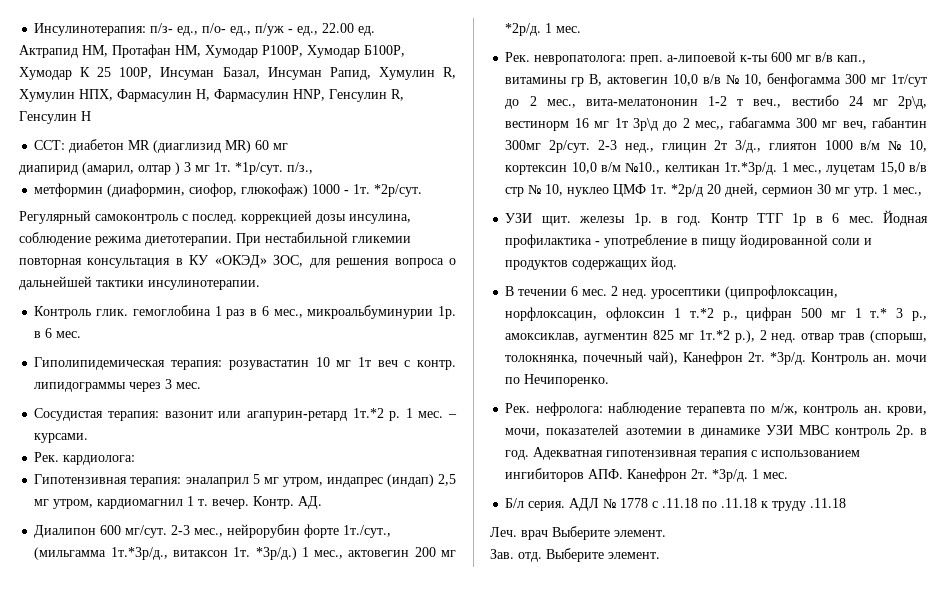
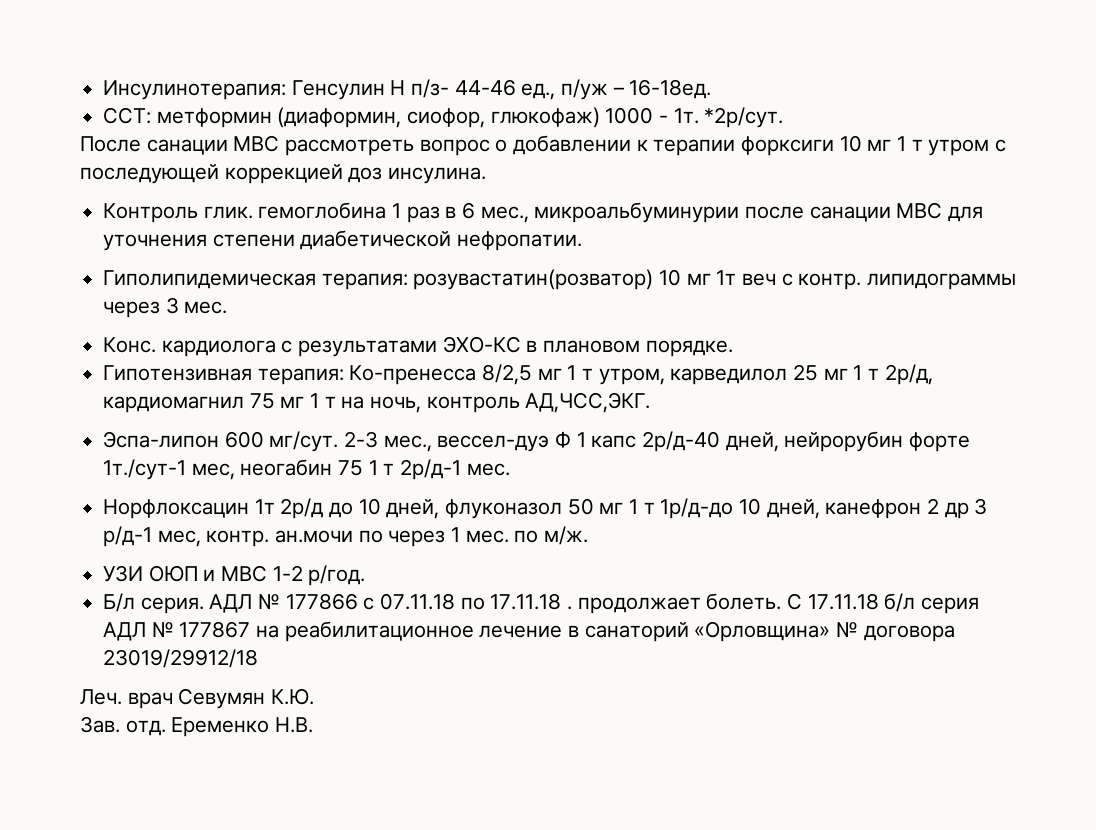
[150,23,376,36] [19,44,405,58] [19,67,456,80] [19,89,404,102] [19,111,91,124] [34,139,289,153] [19,162,313,175] п/з- ед., п/о- ед., п/уж - ед., 22.00 ед. // Актрапид НМ, Протафан НМ, Хумодар Р100Р, Хумодар Б100Р, Хумодар К 25 100Р, Инсуман Базал, Инсуман Рапид, Хумулин R, Хумулин НПХ, Фармасулин Н, Фармасулин НNР, Генсулин R, Генсулин Н // ССТ: диабетон МR (диаглизид МR) 60 мг // диапирид (амарил, олтар ) 3 мг 1т. *1р/сут. п/з., // -> [291,79,712,100] [103,107,152,124] Генсулин Н п/з- 44-46 ед., п/уж – 16-18ед. // ССТ:
[19,210,411,224] [19,232,411,246] [19,255,457,268] [19,276,260,290] Регулярный самоконтроль с послед. коррекцией дозы инсулина, соблюдение режима диетотерапии. При нестабильной гликемии повторная консультация в КУ «ОКЭД» ЗОС, для решения вопроса о дальнейшей тактики инсулинотерапии. -> [80,135,1007,156] [80,164,487,184] После санации МВС рассмотреть вопрос о добавлении к терапии форксиги 10 мг 1 т утром с последующей коррекцией доз инсулина.
[438,306,457,319] [34,328,82,338] 1р. в 6 мес. -> [745,202,984,222] [103,230,583,251] после санации МВС для уточнения степени диабетической нефропатии.
[228,360,309,370] розувастатин -> [413,269,654,290] розувастатин(розватор)
[34,408,457,421] [34,433,89,443] [34,452,136,465] [34,474,456,487] [34,496,323,509] [34,524,392,538] [34,547,456,560] [505,23,582,36] [505,51,867,65] [505,73,927,87] [505,95,928,109] [505,117,927,131] [505,140,928,153] [505,162,928,175] [505,183,923,197] [505,210,928,226] [505,234,873,248] [505,256,678,270] [505,285,839,299] [505,307,928,321] [505,330,928,343] [505,351,927,365] [505,374,610,387] [505,402,927,416] [505,424,927,438] [505,447,861,460] [505,468,789,482] [505,498,847,511] Сосудистая терапия: вазонит или агапурин-ретард 1т.*2 р. 1 мес. – курсами. // Рек. кардиолога: // Гипотензивная терапия: эналаприл 5 мг утром, индапрес (индап) 2,5 мг утром, кардиомагнил 1 т. вечер. Контр. АД. // Диалипон 600 мг/сут. 2-3 мес., нейрорубин форте 1т./сут., (мильгамма 1т.*3р/д., витаксон 1т. *3р/д.) 1 мес., актовегин 200 мг *2р/д. 1 мес. // Рек. невропатолога: преп. а-липоевой к-ты 600 мг в/в кап., витамины гр В, актовегин 10,0 в/в № 10, бенфогамма 300 мг 1т/сут до 2 мес., вита-мелатононин 1-2 т веч., вестибо 24 мг 2р\д, вестинорм 16 мг 1т 3р\д до 2 мес,, габагамма 300 мг веч, габантин 300мг 2р/сут. 2-3 нед., глицин 2т 3/д., глиятон 1000 в/м № 10, кортексин 10,0 в/м №10., келтикан 1т.*3р/д. 1 мес., луцетам 15,0 в/в стр № 10, нуклео ЦМФ 1т. *2р/д 20 дней, сермион 30 мг утр. 1 мес., // УЗИ щит. железы 1р. в год. Контр ТТГ 1р в 6 мес. Йодная профилактика - употребление в пищу йодированной соли и продуктов содержащих йод. // В течении 6 мес. 2 нед. уросептики (ципрофлоксацин, норфлоксацин, офлоксин 1 т.*2 р., цифран 500 мг 1 т.* 3 р., амоксиклав, аугментин 825 мг 1т.*2 р.), 2 нед. отвар трав (спорыш, толокнянка, почечный чай), Канефрон 2т. *3р/д. Контроль ан. мочи по Нечипоренко. // Рек. нефролога: наблюдение терапевта по м/ж, контроль ан. крови, мочи, показателей азотемии в динамике УЗИ МВС контроль 2р. в год. Адекватная гипотензивная терапия с использованием ингибиторов АПФ. Канефрон 2т. *3р/д. 1 мес. // Б/л серия. АДЛ № 1778 с .11.18 по .11.18 к труду .11.18 -> [103,336,733,357] [103,364,933,385] [103,392,651,413] [103,431,971,452] [103,459,510,480] [103,498,988,519] [103,526,589,547] [103,565,366,586] [103,593,980,614] [103,621,955,642] [103,649,259,668] Конс. кардиолога с результатами ЭХО-КС в плановом порядке. // Гипотензивная терапия: Ко-пренесса 8/2,5 мг 1 т утром, карведилол 25 мг 1 т 2р/д, кардиомагнил 75 мг 1 т на ночь, контроль АД,ЧСС,ЭКГ. // Эспа-липон 600 мг/сут. 2-3 мес., вессел-дуэ Ф 1 капс 2р/д-40 дней, нейрорубин форте 1т./сут-1 мес, неогабин 75 1 т 2р/д-1 мес. // Норфлоксацин 1т 2р/д до 10 дней, флуконазол 50 мг 1 т 1р/д-до 10 дней, канефрон 2 др 3 р/д-1 мес, контр. ан.мочи по через 1 мес. по м/ж. // УЗИ ОЮП и МВС 1-2 р/год. // Б/л серия. АДЛ № 177866 с 07.11.18 по 17.11.18 . продолжает болеть. С 17.11.18 б/л серия АДЛ № 177867 на реабилитационное лечение в санаторий «Орловщина» № договора 23019/29912/18
[552,526,666,540] Выберите элемент. -> [178,688,315,709] Севумян К.Ю.
[546,548,660,562] Выберите элемент. -> [171,717,314,737] Еременко Н.В.

